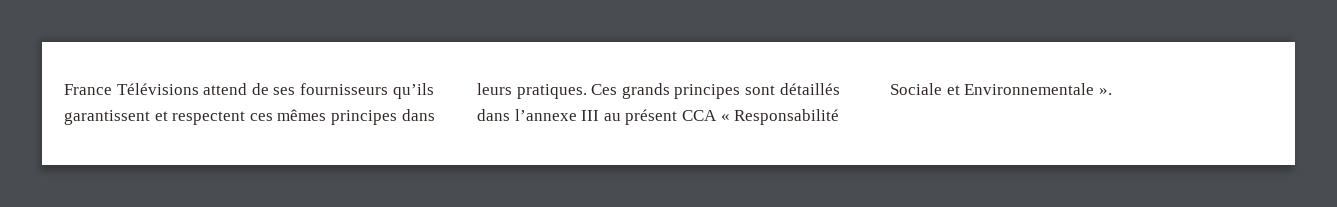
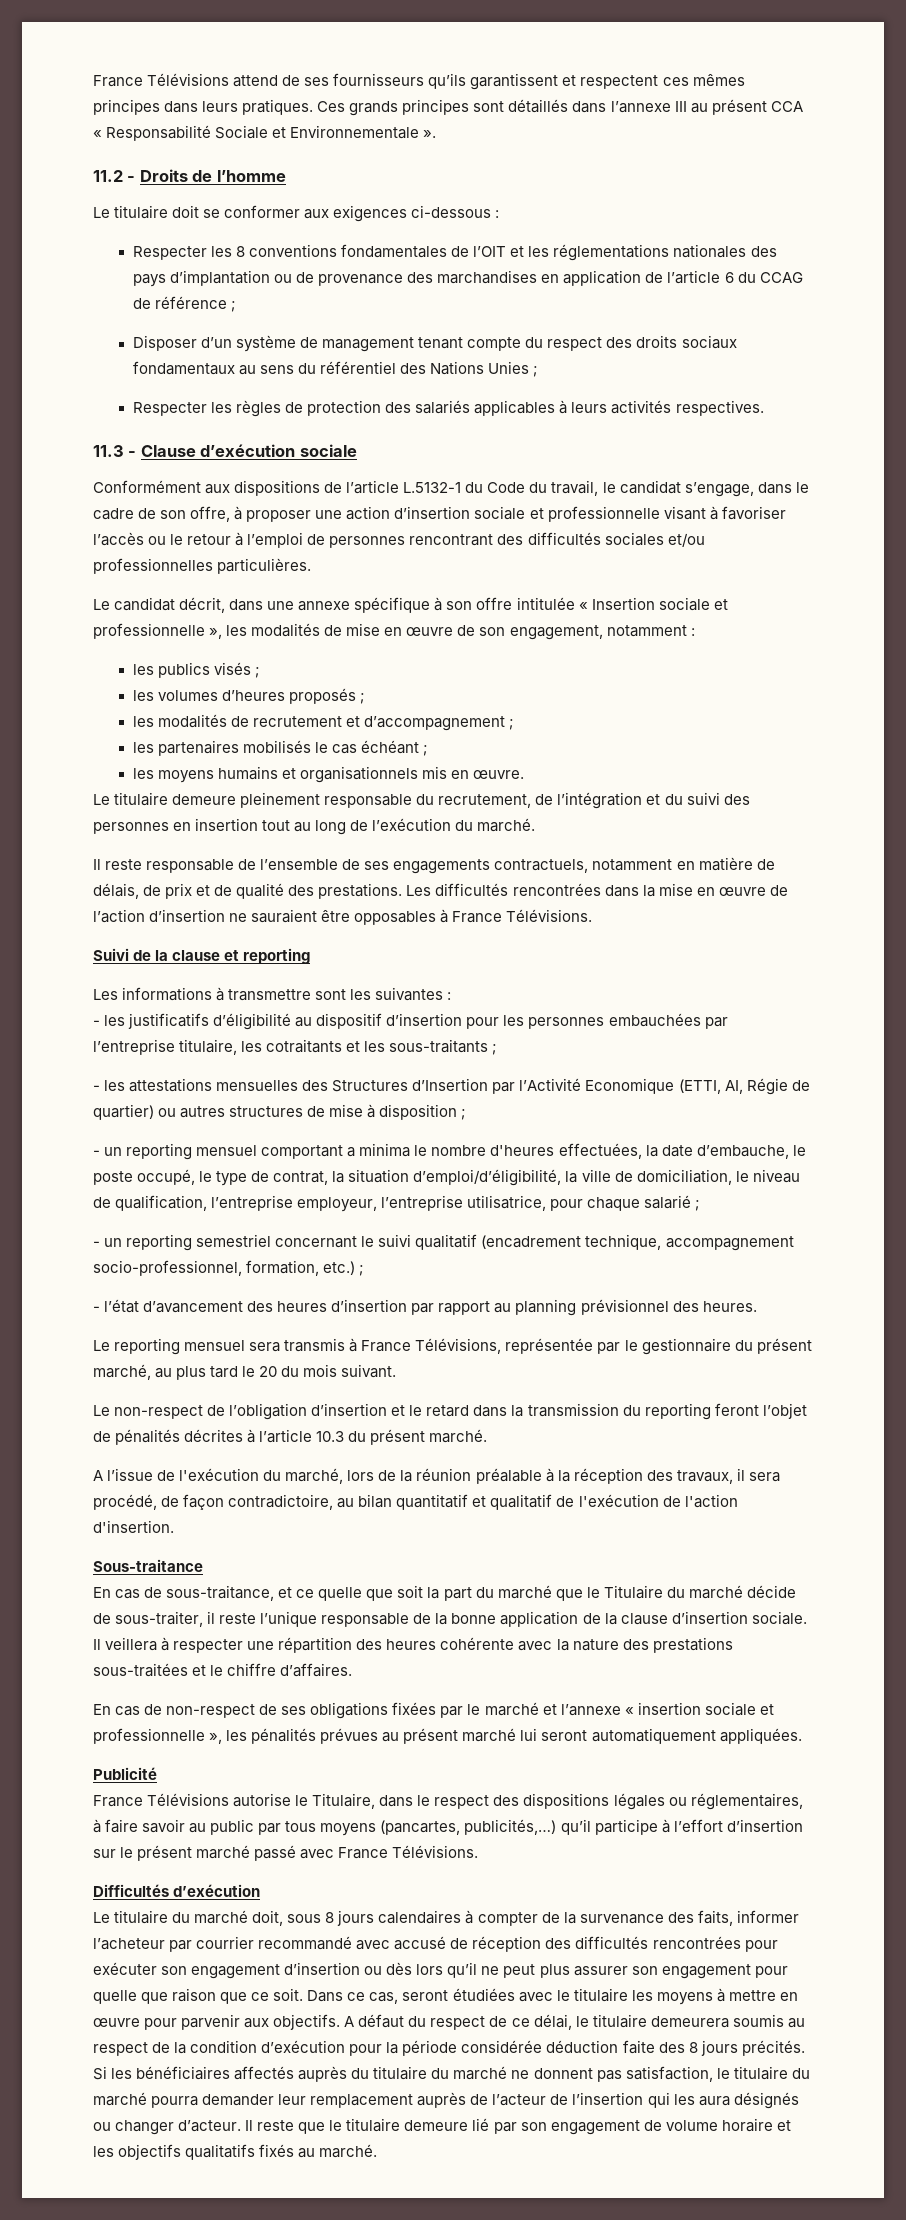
(1112, 91) none -> [93,169,286,182] [93,205,500,222] [132,244,777,261] [132,270,803,287] [132,296,237,312] [132,335,737,352] [132,361,539,377] [132,400,764,417] [93,444,357,457] [93,480,809,497] [93,506,786,522] [93,532,705,548] [93,558,312,574] [93,597,728,613] [93,623,695,640] [132,662,261,678] [132,688,366,704] [132,714,515,731] [132,740,429,756] [132,766,525,783] [93,792,750,809] [93,818,536,835] [93,857,775,874] [93,883,788,899] [93,909,593,925] [93,948,311,964] [93,987,452,1001] [93,1013,728,1030] [93,1039,498,1055] [93,1078,810,1095] [93,1104,467,1120] [93,1143,806,1160] [93,1169,800,1186] [93,1195,701,1212] [93,1234,794,1251] [93,1260,365,1276] [93,1299,757,1316] [93,1338,812,1355] [93,1364,397,1380] [93,1403,807,1420] [93,1429,488,1445] [93,1468,780,1484] [93,1494,738,1510] [93,1520,174,1533] [93,1559,203,1572] [93,1585,796,1601] [93,1611,807,1627] [93,1637,733,1653] [93,1663,353,1677] [93,1702,774,1719] [93,1728,802,1744] [93,1767,157,1780] [93,1793,803,1810] [93,1819,803,1836] [93,1845,479,1861] [93,1884,261,1897] [93,1910,799,1926] [93,1936,778,1952] [93,1962,788,1979] [93,1988,798,2005] [93,2014,805,2030] [93,2040,805,2056] [93,2066,810,2082] [93,2092,799,2109] [93,2118,791,2135] [93,2144,378,2160] // 11.2 - Droits de l’homme // Le titulaire doit se conformer aux exigences ci-dessous : // Respecter les 8 conventions fondamentales de l’OIT et les réglementations nationales des pays d’implantation ou de provenance des marchandises en application de l’article 6 du CCAG de référence ; // Disposer d’un système de management tenant compte du respect des droits sociaux fondamentaux au sens du référentiel des Nations Unies ; // Respecter les règles de protection des salariés applicables à leurs activités respectives. // 11.3 - Clause d’exécution sociale // Conformément aux dispositions de l’article L.5132-1 du Code du travail, le candidat s’engage, dans le cadre de son offre, à proposer une action d’insertion sociale et professionnelle visant à favoriser l’accès ou le retour à l’emploi de personnes rencontrant des difficultés sociales et/ou professionnelles particulières. // Le candidat décrit, dans une annexe spécifique à son offre intitulée « Insertion sociale et professionnelle », les modalités de mise en œuvre de son engagement, notamment : // les publics visés ; // les volumes d’heures proposés ; // les modalités de recrutement et d’accompagnement ; // les partenaires mobilisés le cas échéant ; // les moyens humains et organisationnels mis en œuvre. // Le titulaire demeure pleinement responsable du recrutement, de l’intégration et du suivi des personnes en insertion tout au long de l’exécution du marché. // Il reste responsable de l’ensemble de ses engagements contractuels, notamment en matière de délais, de prix et de qualité des prestations. Les difficultés rencontrées dans la mise en œuvre de l’action d’insertion ne sauraient être opposables à France Télévisions. // Suivi de la clause et reporting // Les informations à transmettre sont les suivantes : // - les justificatifs d’éligibilité au dispositif d’insertion pour les personnes embauchées par l’entreprise titulaire, les cotraitants et les sous-traitants ; // - les attestations mensuelles des Structures d’Insertion par l’Activité Economique (ETTI, AI, Régie de quartier) ou autres structures de mise à disposition ; // - un reporting mensuel comportant a minima le nombre d'heures effectuées, la date d’embauche, le poste occupé, le type de contrat, la situation d’emploi/d’éligibilité, la ville de domiciliation, le niveau de qualification, l’entreprise employeur, l’entreprise utilisatrice, pour chaque salarié ; // - un reporting semestriel concernant le suivi qualitatif (encadrement technique, accompagnement socio-professionnel, formation, etc.) ; // - l’état d’avancement des heures d’insertion par rapport au planning prévisionnel des heures. // Le reporting mensuel sera transmis à France Télévisions, représentée par le gestionnaire du présent marché, au plus tard le 20 du mois suivant. // Le non-respect de l’obligation d’insertion et le retard dans la transmission du reporting feront l’objet de pénalités décrites à l’article 10.3 du présent marché. // A l’issue de l'exécution du marché, lors de la réunion préalable à la réception des travaux, il sera procédé, de façon contradictoire, au bilan quantitatif et qualitatif de l'exécution de l'action d'insertion. // Sous-traitance // En cas de sous-traitance, et ce quelle que soit la part du marché que le Titulaire du marché décide de sous-traiter, il reste l’unique responsable de la bonne application de la clause d’insertion sociale. Il veillera à respecter une répartition des heures cohérente avec la nature des prestations sous-traitées et le chiffre d’affaires. // En cas de non-respect de ses obligations fixées par le marché et l’annexe « insertion sociale et professionnelle », les pénalités prévues au présent marché lui seront automatiquement appliquées. // Publicité // France Télévisions autorise le Titulaire, dans le respect des dispositions légales ou réglementaires, à faire savoir au public par tous moyens (pancartes, publicités,…) qu’il participe à l’effort d’insertion sur le présent marché passé avec France Télévisions. // Difficultés d’exécution // Le titulaire du marché doit, sous 8 jours calendaires à compter de la survenance des faits, informer l’acheteur par courrier recommandé avec accusé de réception des difficultés rencontrées pour exécuter son engagement d’insertion ou dès lors qu’il ne peut plus assurer son engagement pour quelle que raison que ce soit. Dans ce cas, seront étudiées avec le titulaire les moyens à mettre en œuvre pour parvenir aux objectifs. A défaut du respect de ce délai, le titulaire demeurera soumis au respect de la condition d’exécution pour la période considérée déduction faite des 8 jours précités. Si les bénéficiaires affectés auprès du titulaire du marché ne donnent pas satisfaction, le titulaire du marché pourra demander leur remplacement auprès de l’acteur de l’insertion qui les aura désignés ou changer d’acteur. Il reste que le titulaire demeure lié par son engagement de volume horaire et les objectifs qualitatifs fixés au marché.

